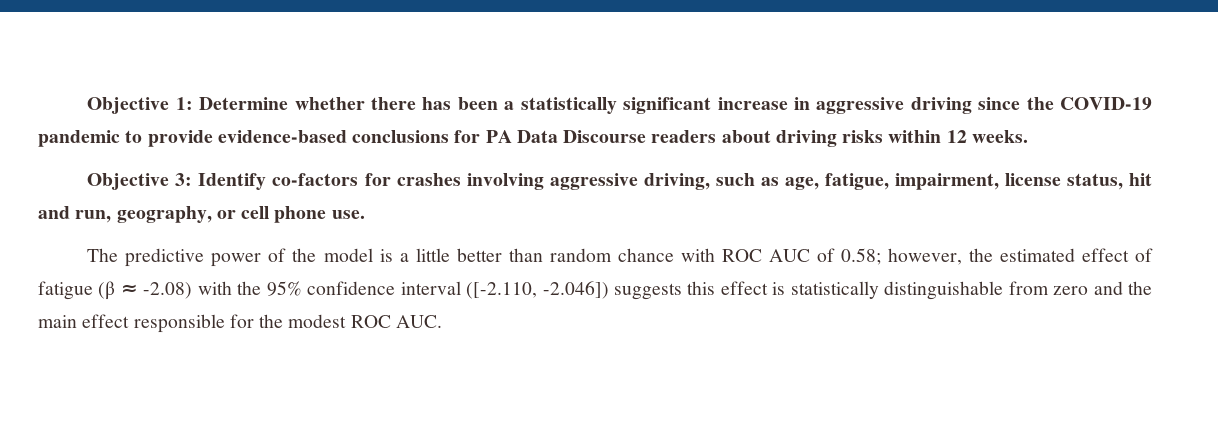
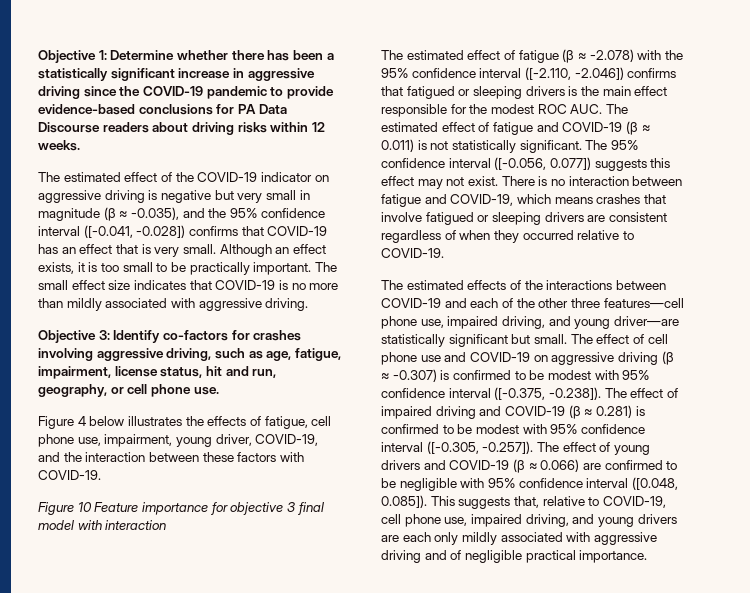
(1028, 136) none -> [38,172,329,182] [38,190,310,203] [38,207,325,221] [38,225,328,238] [38,244,326,257] [38,262,337,275] [38,280,339,290] [38,298,309,311] // The estimated effect of the COVID-19 indicator on aggressive driving is negative but very small in magnitude (β ≈ -0.035), and the 95% confidence interval ([-0.041, -0.028]) confirms that COVID-19 has an effect that is very small. Although an effect exists, it is too small to be practically important. The small effect size indicates that COVID-19 is no more than mildly associated with aggressive driving.
[87,248,993,267] The predictive power of the model is a little better than random chance with ROC AUC of 0.58; however, the -> [38,416,332,429] [38,434,319,447] [38,452,304,462] [38,470,101,480] [38,502,324,515] [38,520,167,530] [381,50,403,60] Figure 4 below illustrates the effects of fatigue, cell phone use, impairment, young driver, COVID-19, and the interaction between these factors with COVID-19. // Figure 10 Feature importance for objective 3 final model with interaction // The
[143,282,193,299] -2.08) -> [589,49,634,62] -2.078)
[613,281,1123,300] suggests this effect is statistically distinguishable from zero and -> [627,68,677,78] [381,86,578,99] confirms that fatigued or sleeping drivers is
(442, 321) none -> [605,104,628,114] [381,121,650,135] [381,139,638,153] [381,157,671,171] [381,176,683,189] [381,194,666,207] [381,212,667,225] [381,230,634,243] [381,248,444,258] [381,280,666,290] [381,298,684,308] [381,316,679,329] [381,334,668,347] [381,351,674,365] [381,369,650,382] [381,387,678,400] [381,405,645,419] [381,424,645,434] [381,441,650,455] [381,459,678,473] [381,477,678,491] [381,495,666,509] [381,514,677,527] [381,532,657,545] [381,550,648,563] The estimated effect of fatigue and COVID-19 (β ≈ 0.011) is not statistically significant. The 95% confidence interval ([-0.056, 0.077]) suggests this effect may not exist. There is no interaction between fatigue and COVID-19, which means crashes that involve fatigued or sleeping drivers are consistent regardless of when they occurred relative to COVID-19. // The estimated effects of the interactions between COVID-19 and each of the other three features—cell phone use, impaired driving, and young driver—are statistically significant but small. The effect of cell phone use and COVID-19 on aggressive driving (β ≈ -0.307) is confirmed to be modest with 95% confidence interval ([-0.375, -0.238]). The effect of impaired driving and COVID-19 (β ≈ 0.281) is confirmed to be modest with 95% confidence interval ([-0.305, -0.257]). The effect of young drivers and COVID-19 (β ≈ 0.066) are confirmed to be negligible with 95% confidence interval ([0.048, 0.085]). This suggests that, relative to COVID-19, cell phone use, impaired driving, and young drivers are each only mildly associated with aggressive driving and of negligible practical importance.

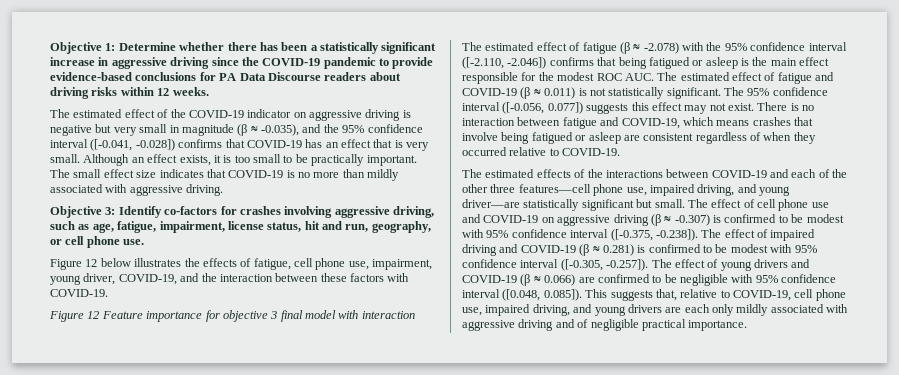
[77,416,86,426] 4 -> [85,259,98,267] 12
[77,502,92,512] 10 -> [87,311,100,319] 12
[406,86,565,99] fatigued or sleeping drivers -> [618,57,738,69] being fatigued or asleep
[425,212,584,225] fatigued or sleeping drivers -> [501,132,621,144] being fatigued or asleep

